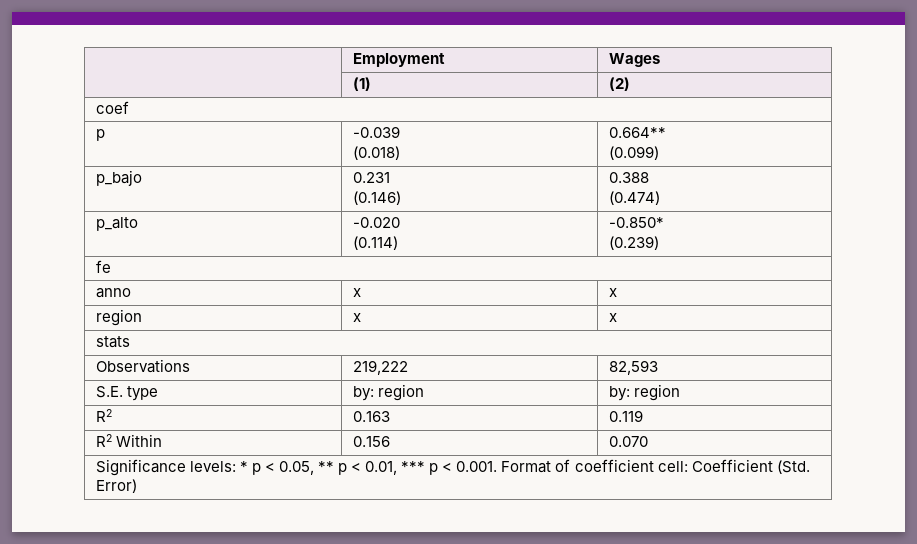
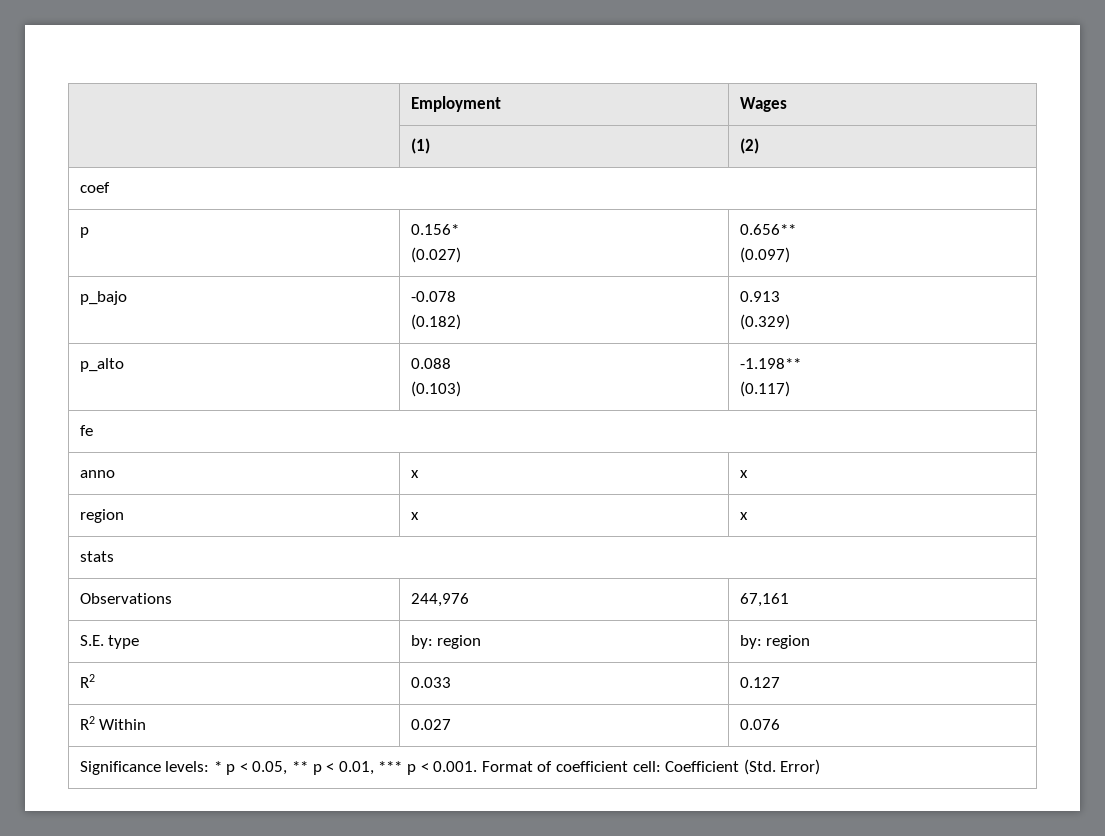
[352,126,400,138] [352,146,400,160] [608,127,666,138] [608,146,659,160] [95,170,142,186] [352,172,390,183] [352,191,401,205] [608,172,649,183] [608,191,660,205] [95,217,138,231] [352,217,400,228] [352,236,398,250] [608,217,664,228] [608,236,659,250] -0.039 // (0.018) | 0.664** // (0.099) // p_bajo | 0.231 // (0.146) | 0.388 // (0.474) // p_alto | -0.020 // (0.114) | -0.850* // (0.239) -> [410,224,459,235] [410,247,461,263] [739,224,796,235] [739,247,790,263] [79,291,127,305] [410,291,456,302] [410,314,461,330] [739,291,780,302] [739,314,790,330] [79,358,124,372] [410,358,451,369] [410,381,461,397] [739,358,801,369] [739,381,790,397] 0.156* // (0.027) | 0.656** // (0.097) // p_bajo | -0.078 // (0.182) | 0.913 // (0.329) // p_alto | 0.088 // (0.103) | -1.198** // (0.117)
[352,360,408,375] [608,360,658,375] 219,222 | 82,593 -> [410,593,469,607] [739,593,789,607] 244,976 | 67,161
[352,411,390,422] [608,410,643,422] 0.163 | 0.119 -> [410,677,451,688] [739,677,780,688] 0.033 | 0.127
[352,436,390,447] [608,436,648,447] 0.156 | 0.070 -> [410,719,451,730] [739,719,780,730] 0.027 | 0.076

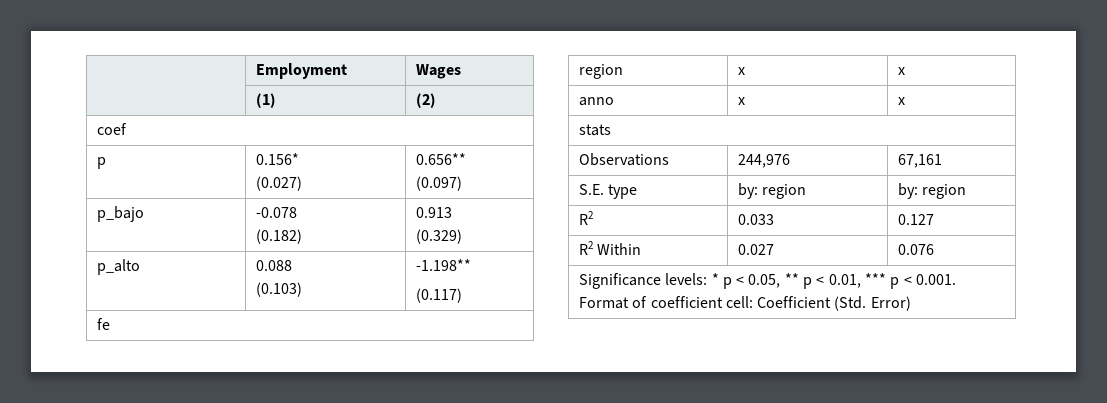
[79,470,115,478] [410,470,419,478] [739,470,748,478] [79,509,124,523] anno | x | x // region -> [578,64,623,79] [737,67,745,75] [897,67,905,75] [578,97,614,106] region | x | x // anno

